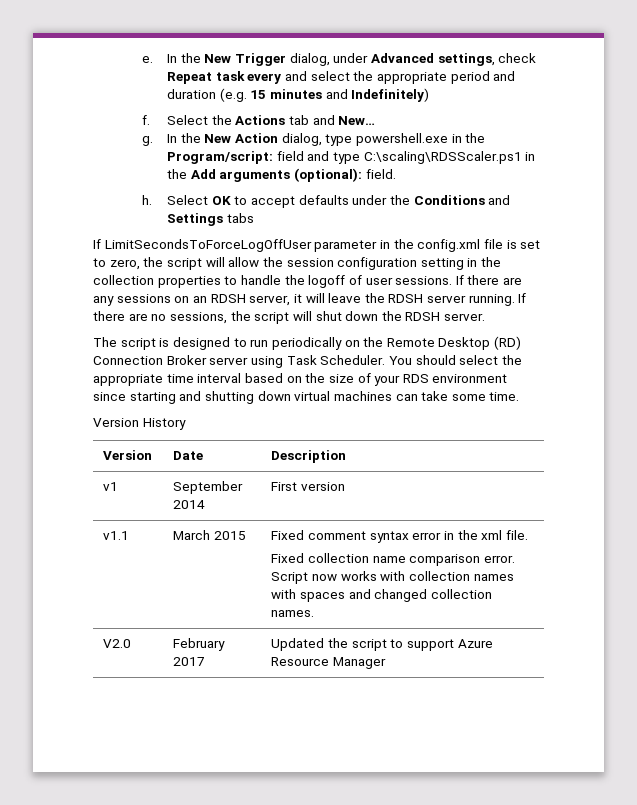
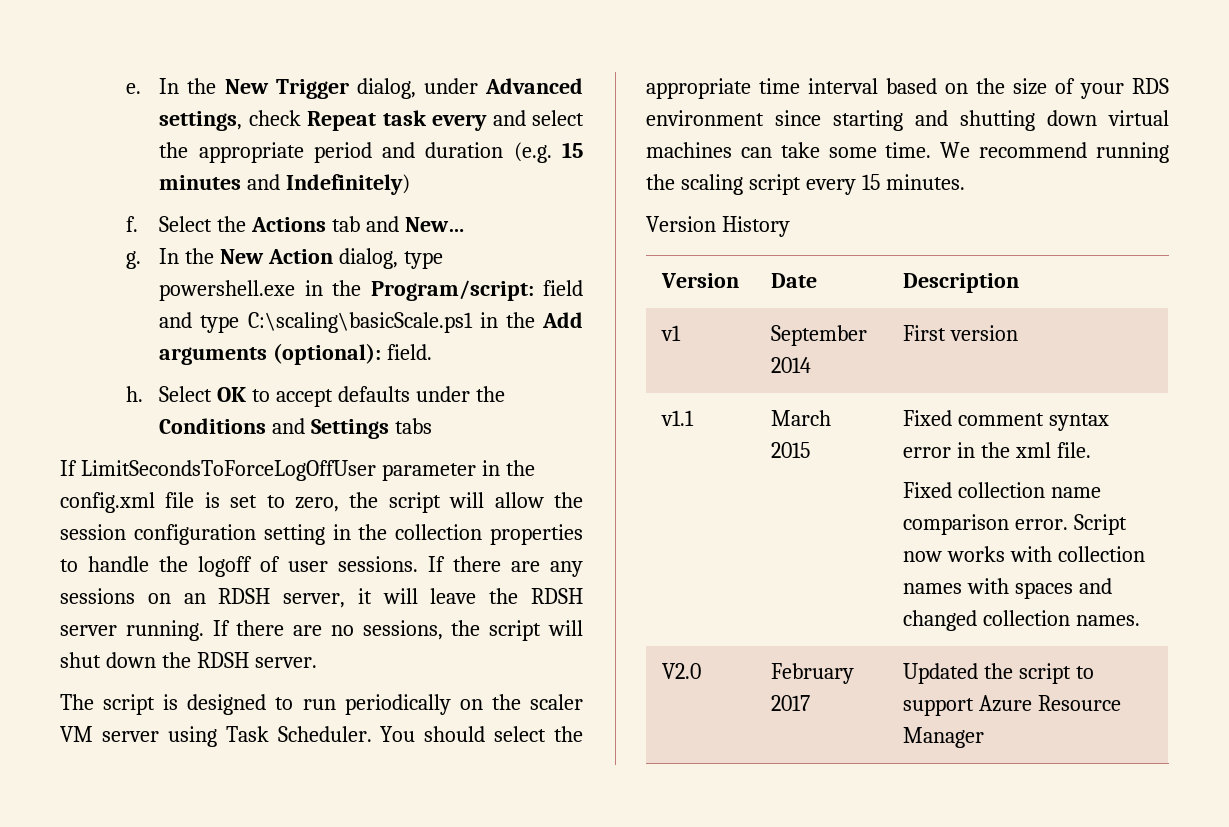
[363,151,522,164] C:\scaling\RDSScaler.ps1 -> [247,312,473,333] C:\scaling\basicScale.ps1
[386,336,522,350] [93,355,207,365] Remote Desktop (RD) Connection Broker -> [529,694,583,710] [60,726,93,742] scaler VM
(520, 396) none -> [940,142,1169,163] [646,174,965,195] We recommend running the scaling script every 15 minutes.

